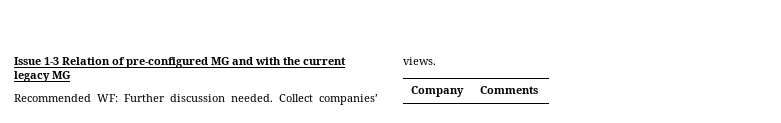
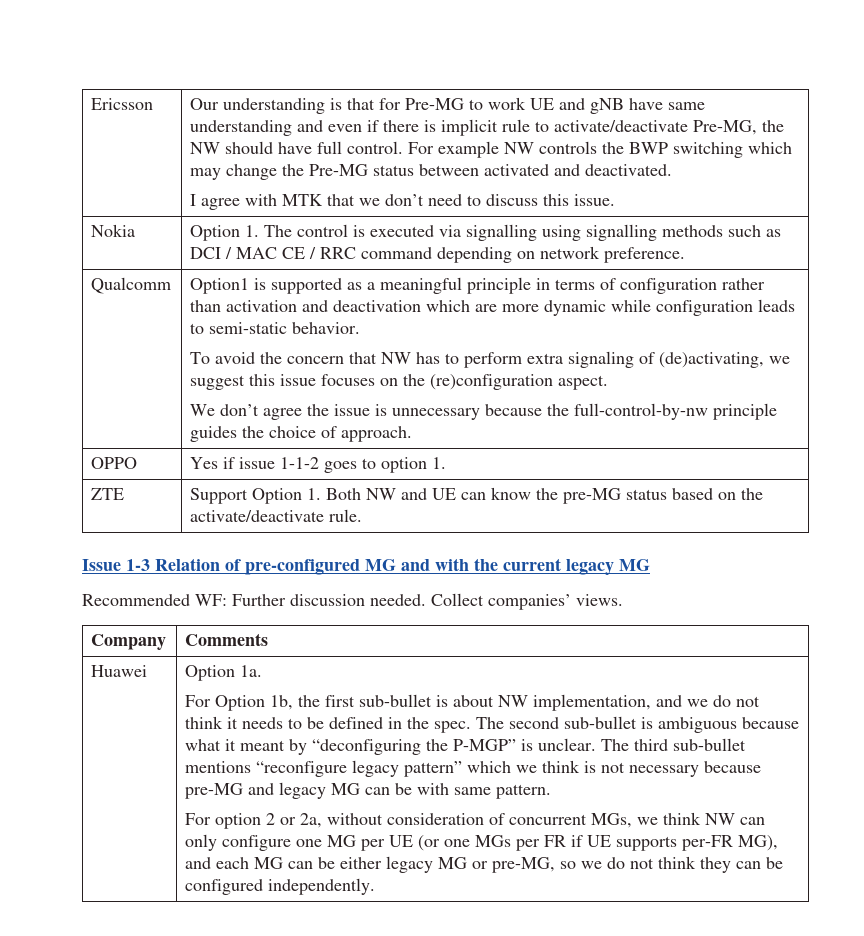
(14, 61) none -> [91,98,154,110] [190,97,706,114] [190,119,785,136] [190,141,793,158] [190,164,673,180] [190,194,616,210] [91,224,136,237] [190,224,782,241] [190,246,686,263] [91,277,172,294] [190,277,766,294] [190,299,796,316] [190,322,361,334] [190,351,791,368] [190,374,609,390] [190,403,778,420] [190,426,413,442] [91,457,138,469] [190,457,447,473] [91,488,125,500] [190,487,764,504] [190,509,363,522] Ericsson | Our understanding is that for Pre-MG to work UE and gNB have same understanding and even if there is implicit rule to activate/deactivate Pre-MG, the NW should have full control. For example NW controls the BWP switching which may change the Pre-MG status between activated and deactivated. // I agree with MTK that we don’t need to discuss this issue. // Nokia | Option 1. The control is executed via signalling using signalling methods such as DCI / MAC CE / RRC command depending on network preference. // Qualcomm | Option1 is supported as a meaningful principle in terms of configuration rather than activation and deactivation which are more dynamic while configuration leads to semi-static behavior. // To avoid the concern that NW has to perform extra signaling of (de)activating, we suggest this issue focuses on the (re)configuration aspect. // We don’t agree the issue is unnecessary because the full-control-by-nw principle guides the choice of approach. // OPPO | Yes if issue 1-1-2 goes to option 1. // ZTE | Support Option 1. Both NW and UE can know the pre-MG status based on the activate/deactivate rule. //
(539, 90) none -> [91,665,148,677] [185,665,263,681] [185,694,761,711] [185,716,800,733] [185,738,747,755] [185,760,762,777] [185,782,552,799] [185,812,766,829] [185,834,779,851] [185,856,784,873] [185,878,376,895] // Huawei | Option 1a. // For Option 1b, the first sub-bullet is about NW implementation, and we do not think it needs to be defined in the spec. The second sub-bullet is ambiguous because what it meant by “deconfiguring the P-MGP” is unclear. The third sub-bullet mentions “reconfigure legacy pattern” which we think is not necessary because pre-MG and legacy MG can be with same pattern. // For option 2 or 2a, without consideration of concurrent MGs, we think NW can only configure one MG per UE (or one MGs per FR if UE supports per-FR MG), and each MG can be either legacy MG or pre-MG, so we do not think they can be configured independently.

